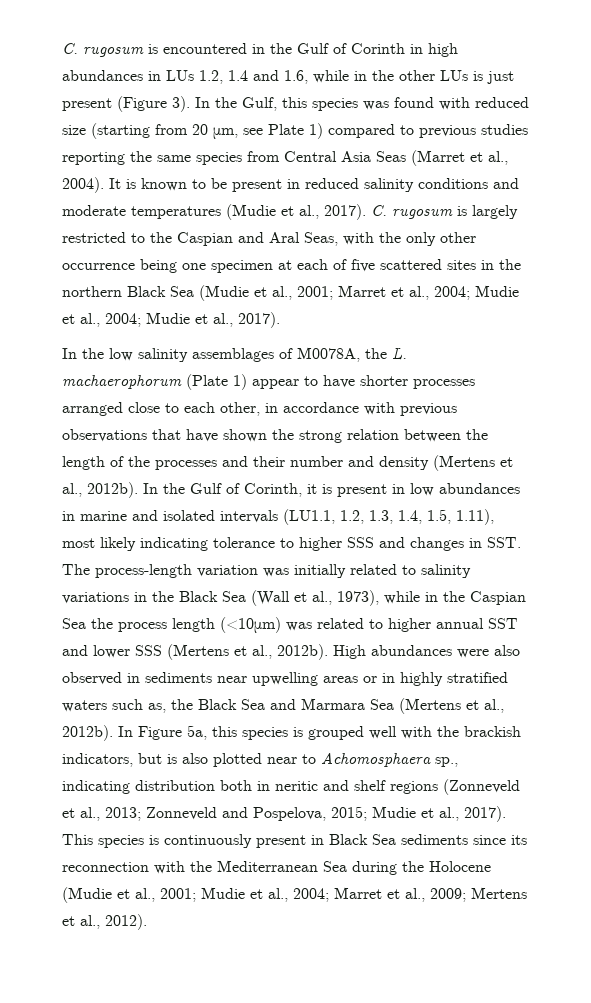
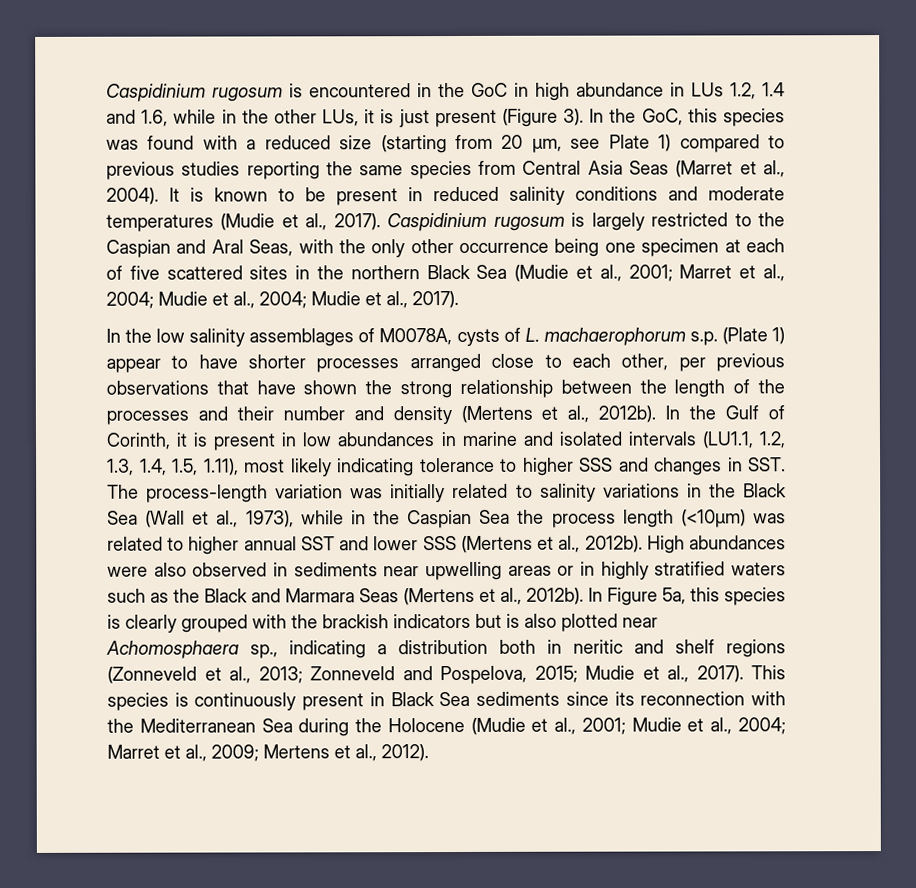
[62,43,78,54] C. -> [106,83,206,102] Caspidinium
[297,43,405,54] Gulf of Corinth -> [471,82,508,97] GoC
[62,70,143,81] abundances -> [576,82,664,97] abundance
[440,70,468,81] LUs -> [322,109,376,127] LUs, it
[242,97,277,111] Gulf, -> [641,108,683,126] GoC,
(470, 103) none -> [246,139,257,150] a
[371,205,387,216] C. -> [387,212,488,232] Caspidinium
[365,348,387,359] the -> [456,327,521,347] cysts of
(182, 382) none -> [689,331,718,346] s.p.
[265,402,395,415] in accordance with -> [678,357,706,372] per
[347,429,399,440] relation -> [459,379,553,398] relationship
[148,699,265,713] as, the Black Sea -> [150,588,248,603] as the Black
[370,699,394,710] Sea -> [359,588,399,603] Seas
[308,726,397,740] grouped well -> [125,614,248,633] clearly grouped
[62,753,133,767] indicators, -> [393,613,471,629] indicators
[302,754,316,764] to -> (658, 622) none
(130, 787) none -> [377,644,387,655] a

